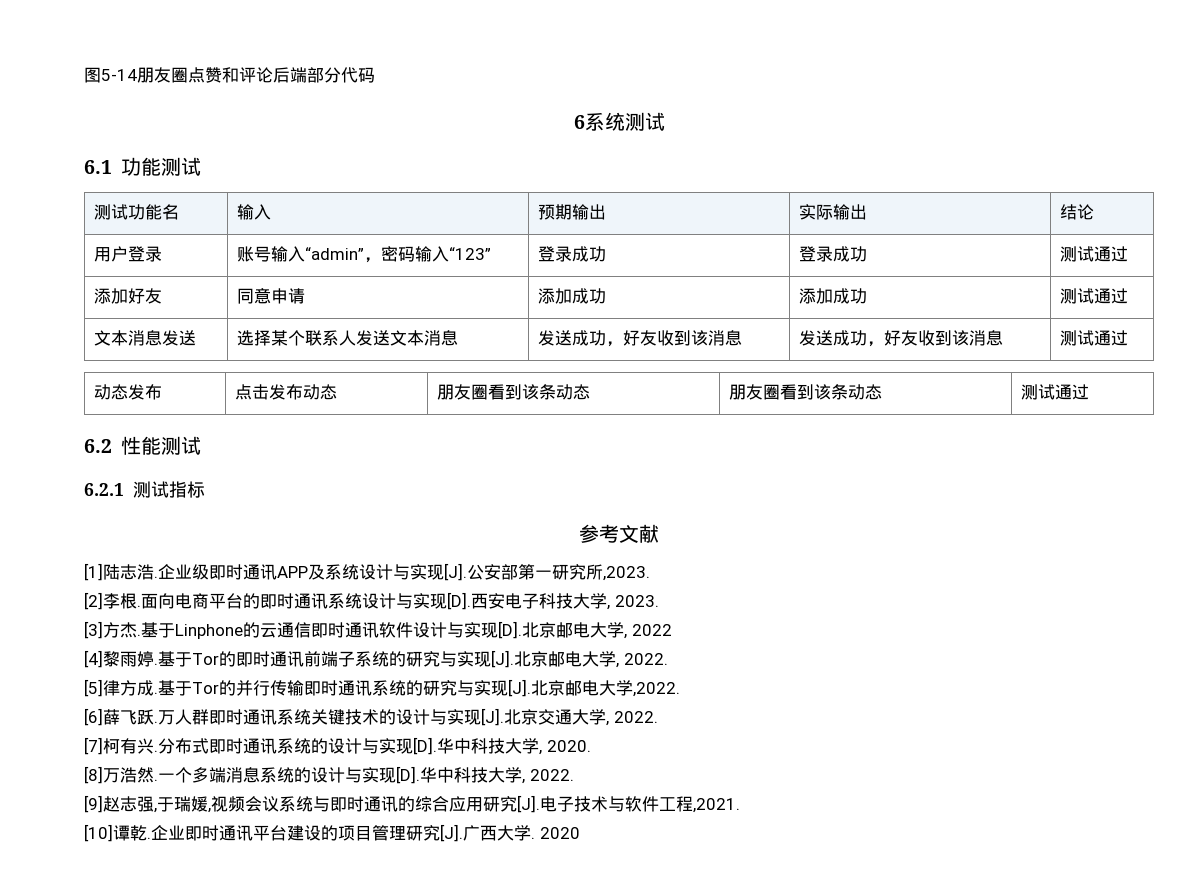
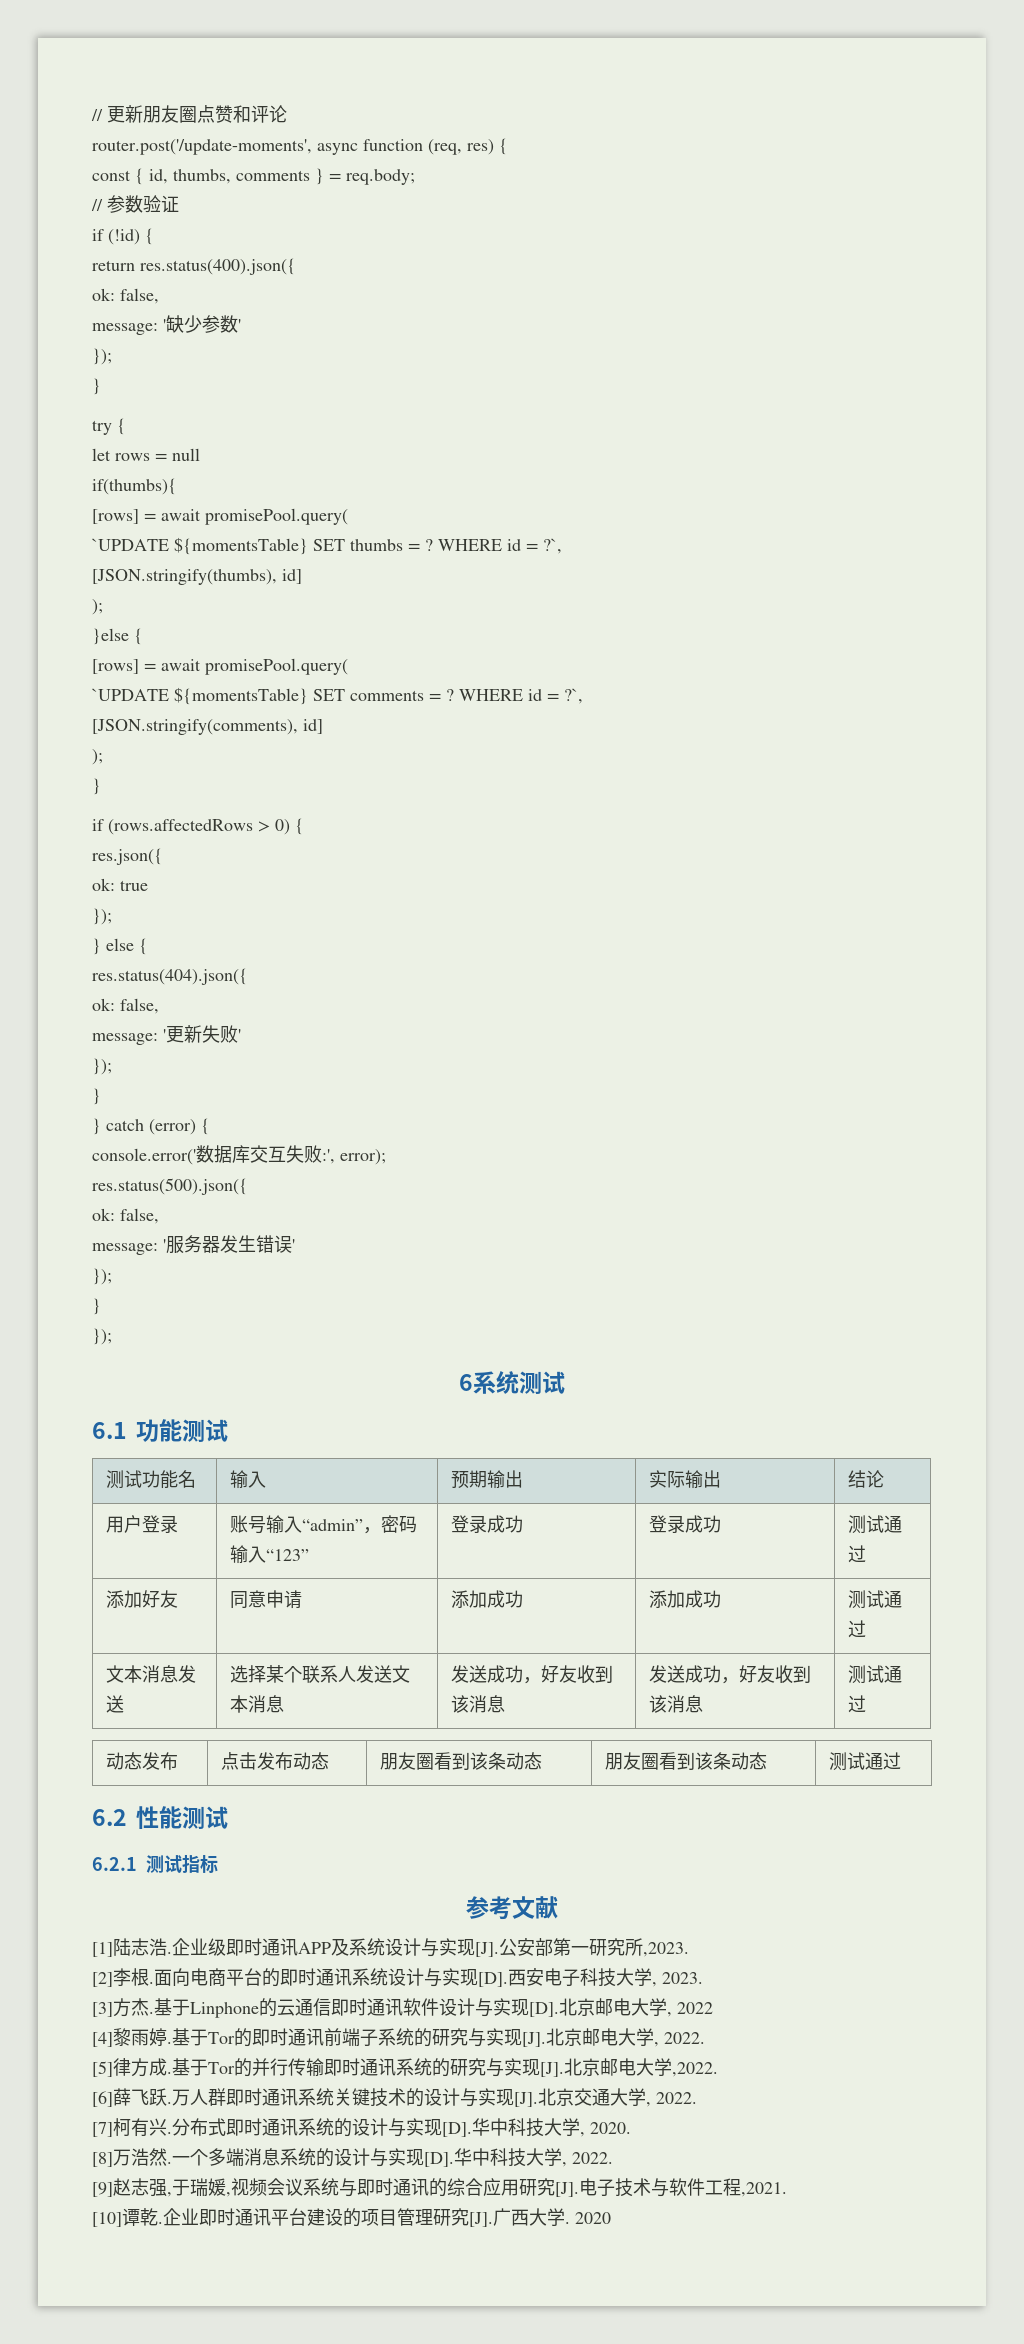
[84,67,137,83] 图5-14 -> [91,105,143,123] // 更新
[273,67,375,83] 后端部分代码 -> [92,138,508,155] [92,168,415,185] [91,195,179,213] [92,228,154,245] [92,258,296,275] [92,288,159,304] [92,315,241,335] [92,348,112,365] [92,378,101,395] [92,418,126,435] [92,448,200,461] [92,478,177,495] [92,508,348,525] [92,537,562,555] [92,569,302,585] [92,599,103,615] [92,628,143,645] [92,658,348,675] [92,687,583,705] [92,719,323,735] [92,749,103,765] [92,778,101,795] [92,818,304,835] [92,848,163,865] [92,878,148,891] [92,908,112,925] [92,938,148,955] [92,968,248,985] [92,998,159,1014] [92,1025,241,1045] [92,1058,112,1075] [92,1088,101,1105] [92,1118,210,1135] [92,1145,386,1165] [92,1178,248,1195] [92,1208,159,1224] [92,1235,295,1255] [92,1268,112,1285] [92,1298,101,1315] [92,1328,112,1345] // router.post('/update-moments', async function (req, res) { // const { id, thumbs, comments } = req.body; // // 参数验证 // if (!id) { // return res.status(400).json({ // ok: false, // message: '缺少参数' // }); // } // try { // let rows = null // if(thumbs){ // [rows] = await promisePool.query( // `UPDATE ${momentsTable} SET thumbs = ? WHERE id = ?`, // [JSON.stringify(thumbs), id] // ); // }else { // [rows] = await promisePool.query( // `UPDATE ${momentsTable} SET comments = ? WHERE id = ?`, // [JSON.stringify(comments), id] // ); // } // if (rows.affectedRows > 0) { // res.json({ // ok: true // }); // } else { // res.status(404).json({ // ok: false, // message: '更新失败' // }); // } // } catch (error) { // console.error('数据库交互失败:', error); // res.status(500).json({ // ok: false, // message: '服务器发生错误' // }); // } // });

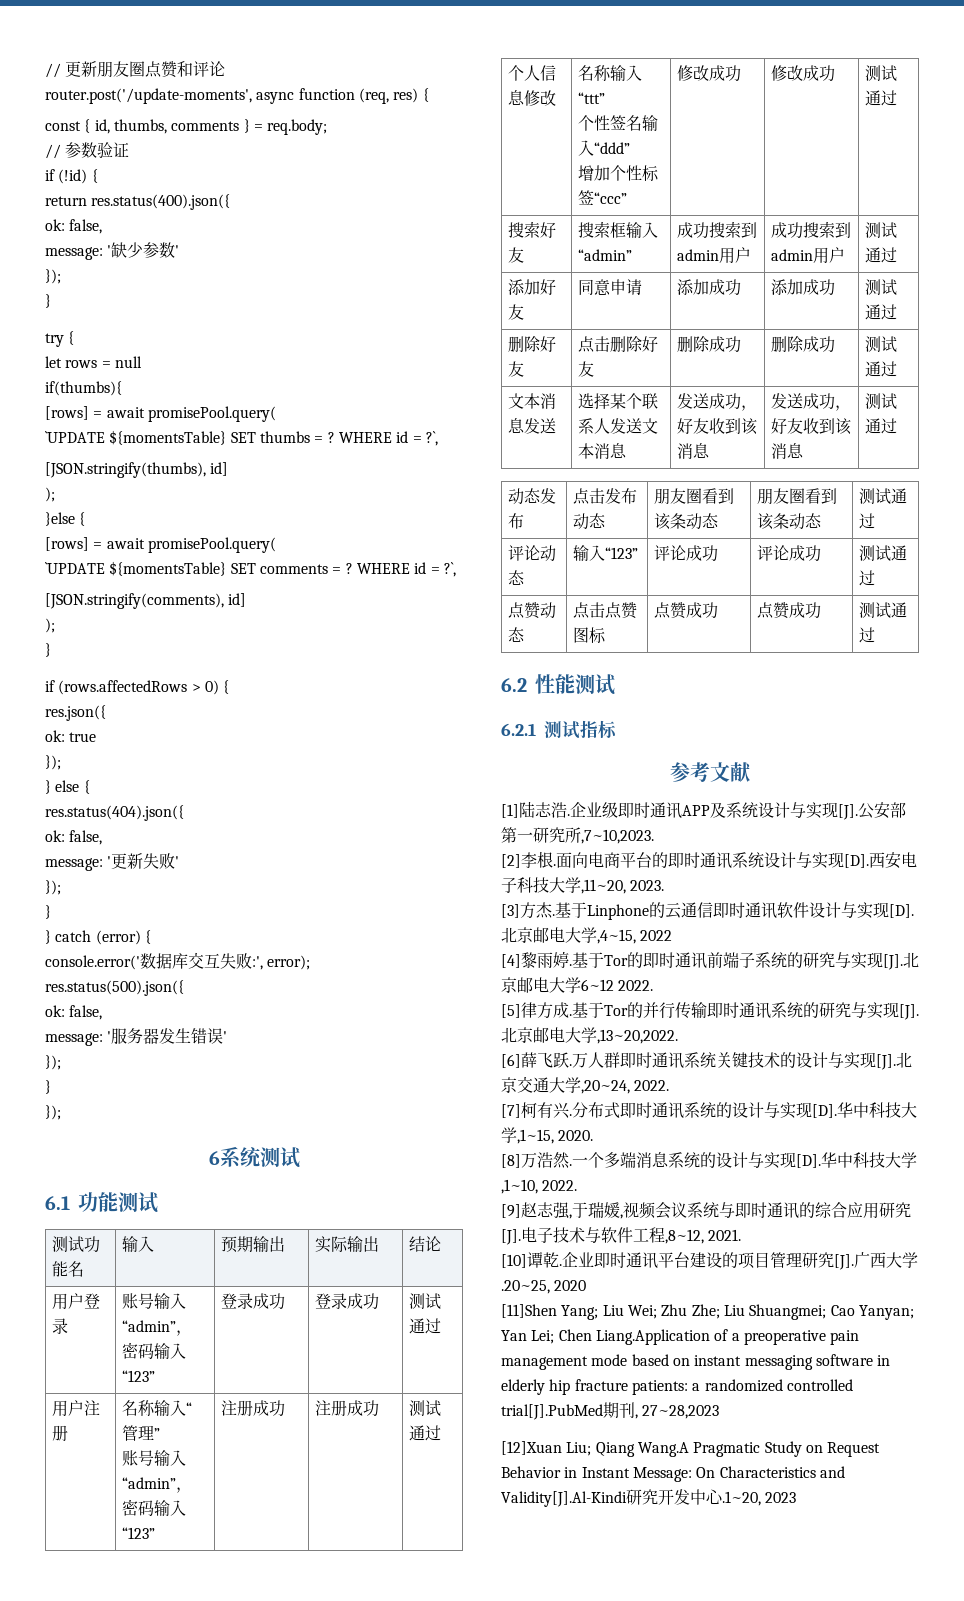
(867, 1554) none -> [52,1400,101,1417] [52,1425,69,1441] [122,1400,193,1416] [122,1425,161,1441] [122,1450,187,1466] [122,1477,193,1493] [122,1499,187,1516] [122,1527,156,1539] [221,1400,286,1417] [315,1400,380,1417] [409,1400,442,1416] [409,1425,442,1441] [508,65,557,81] [508,90,557,106] [578,65,643,81] [578,92,606,104] [578,115,659,131] [578,140,631,156] [578,165,660,182] [578,190,628,205] [677,65,742,82] [771,65,836,82] [865,65,898,81] [865,90,898,106] [508,221,557,238] [508,247,525,263] [578,221,659,238] [578,249,633,261] [677,221,758,239] [677,247,752,264] [771,221,852,239] [771,247,846,264] [865,222,898,238] [865,247,898,263] // 用户注册 | 名称输入“管理” // 账号输入“admin”，密码输入“123” | 注册成功 | 注册成功 | 测试通过 // 个人信息修改 | 名称输入“ttt” // 个性签名输入“ddd” // 增加个性标签“ccc” | 修改成功 | 修改成功 | 测试通过 // 搜索好友 | 搜索框输入“admin” | 成功搜索到admin用户 | 成功搜索到admin用户 | 测试通过
(867, 1629) none -> [508,336,557,352] [508,361,525,377] [578,336,659,353] [578,361,595,377] [677,336,742,353] [771,336,836,353] [865,336,898,352] [865,361,898,377] // 删除好友 | 点击删除好友 | 删除成功 | 删除成功 | 测试通过
(902, 1761) none -> [508,545,557,562] [508,570,526,585] [573,545,639,561] [654,545,719,562] [757,545,822,562] [859,545,908,561] [859,570,876,586] [508,601,557,619] [508,627,526,642] [573,601,639,619] [573,627,607,644] [654,601,719,619] [757,601,822,619] [859,602,908,618] [859,627,876,643] // 评论动态 | 输入“123” | 评论成功 | 评论成功 | 测试通过 // 点赞动态 | 点击点赞图标 | 点赞成功 | 点赞成功 | 测试通过
[643,1942,689,1957] ,2023. -> [581,829,654,844] ,7~10,2023.
[652,1982,657,1987] , -> [581,879,626,894] ,11~20,
[667,2012,672,2017] , -> [597,929,636,944] ,4~15,
[654,2042,659,2047] , -> [581,979,614,991] 6~12
[672,2062,718,2077] ,2022. -> [597,1029,678,1044] ,13~20,2022.
[646,2102,651,2107] , -> [581,1080,630,1094] ,20~24,
[580,2132,585,2137] , -> [517,1129,554,1144] ,1~15,
[562,2162,567,2167] , -> [501,1179,538,1194] ,1~10,
[741,2182,787,2197] ,2021. -> [665,1229,742,1244] ,8~12, 2021.
[565,2222,570,2224] . -> [501,1280,550,1294] .20~25,
(611, 2218) none -> [501,1304,914,1320] [501,1329,860,1345] [501,1354,891,1370] [501,1379,853,1395] [501,1402,720,1420] [501,1441,881,1457] [501,1466,845,1482] [501,1489,797,1507] // [11]Shen Yang; Liu Wei; Zhu Zhe; Liu Shuangmei; Cao Yanyan; Yan Lei; Chen Liang.Application of a preoperative pain management mode based on instant messaging software in elderly hip fracture patients: a randomized controlled trial[J].PubMed期刊, 27~28,2023 // [12]Xuan Liu; Qiang Wang.A Pragmatic Study on Request Behavior in Instant Message: On Characteristics and Validity[J].Al-Kindi研究开发中心.1~20, 2023

